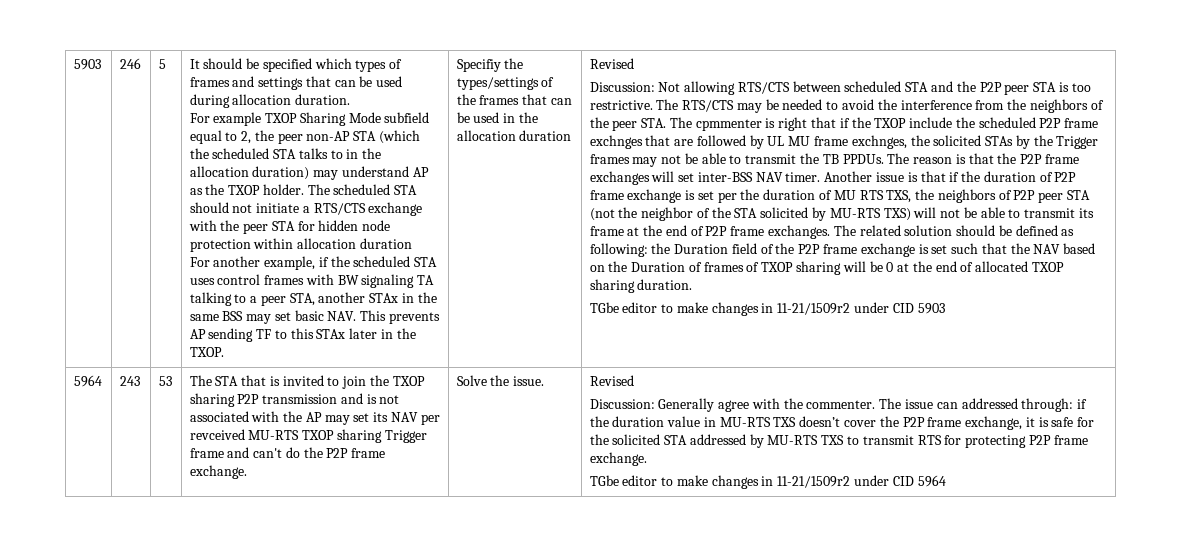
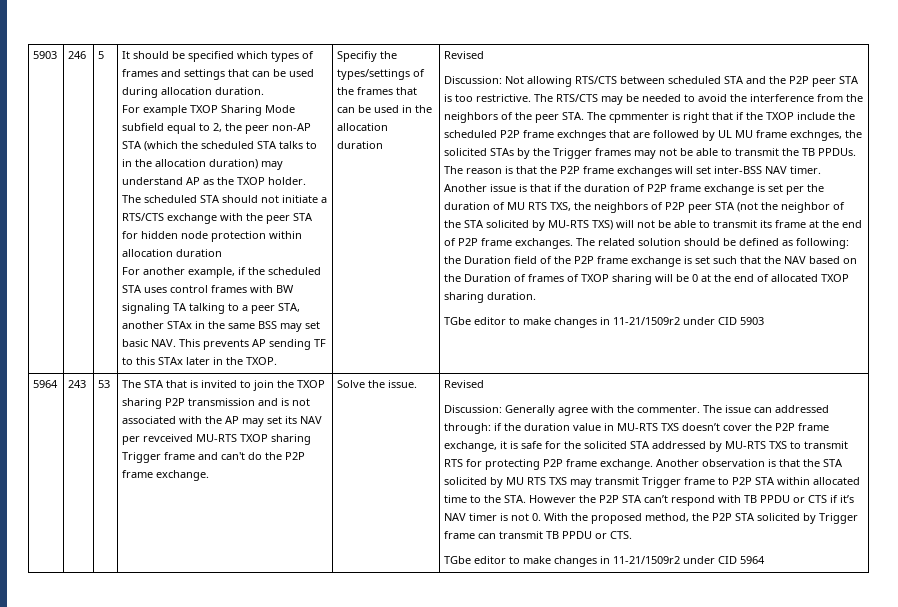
(647, 459) none -> [656,459,844,467] [444,477,861,488] [444,495,855,506] [444,513,859,524] [444,531,633,539] Another observation is that the STA solicited by MU RTS TXS may transmit Trigger frame to P2P STA within allocated time to the STA. However the P2P STA can’t respond with TB PPDU or CTS if it’s NAV timer is not 0. With the proposed method, the P2P STA solicited by Trigger frame can transmit TB PPDU or CTS.

